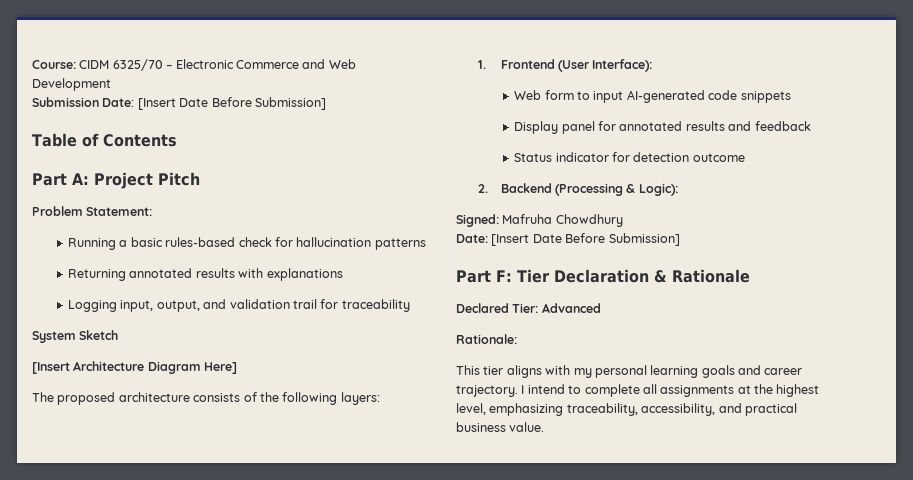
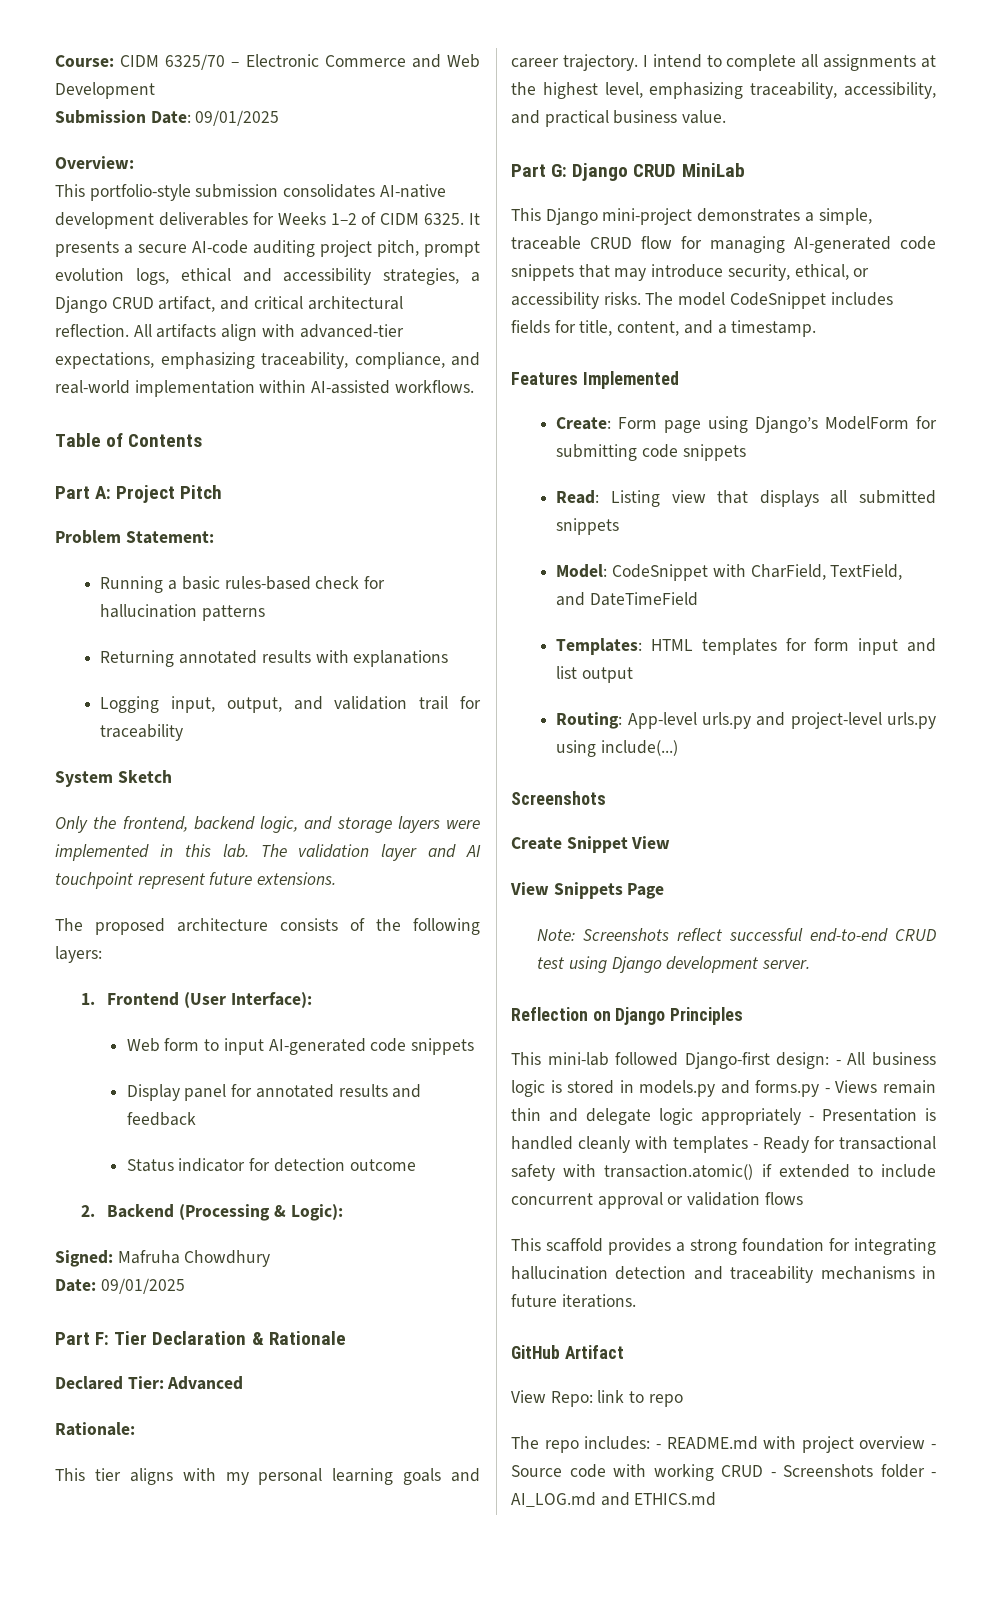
[137,97,326,110] [Insert Date Before Submission] -> [195,110,280,126] [55,156,134,169] [55,184,446,201] [55,212,480,229] [55,240,480,257] [55,268,480,285] [55,296,403,313] [55,324,404,341] [55,352,480,369] [55,380,474,397] 09/01/2025 // Overview: // This portfolio-style submission consolidates AI-native development deliverables for Weeks 1–2 of CIDM 6325. It presents a secure AI-code auditing project pitch, prompt evolution logs, ethical and accessibility strategies, a Django CRUD artifact, and critical architectural reflection. All artifacts align with advanced-tier expectations, emphasizing traceability, compliance, and real-world implementation within AI-assisted workflows.
[32,361,238,374] [Insert Architecture Diagram Here] -> [55,816,480,833] [55,844,481,861] [55,872,337,889] Only the frontend, backend logic, and storage layers were implemented in this lab. The validation layer and AI touchpoint represent future extensions.
[491,233,680,246] [Insert Date Before Submission] -> [100,1278,185,1294] 09/01/2025
(545, 427) none -> [511,163,745,181] [511,208,872,225] [511,236,936,253] [511,264,870,281] [511,292,893,309] [511,320,817,337] [511,371,679,389] [556,416,937,433] [556,444,746,461] [556,490,936,507] [556,518,620,535] [556,564,903,581] [556,592,699,606] [556,638,936,655] [556,666,634,683] [556,712,936,729] [556,740,679,757] [511,791,606,805] [511,836,671,853] [510,882,665,899] [537,928,936,942] [537,956,811,973] [511,1007,744,1025] [511,1052,936,1069] [511,1080,936,1097] [511,1108,936,1125] [511,1136,936,1153] [511,1164,936,1181] [511,1192,803,1209] [511,1238,936,1255] [511,1266,936,1283] [511,1294,636,1308] [511,1345,624,1359] [511,1390,683,1407] [511,1436,936,1453] [511,1464,936,1481] [511,1492,717,1507] // Part G: Django CRUD MiniLab // This Django mini-project demonstrates a simple, traceable CRUD flow for managing AI-generated code snippets that may introduce security, ethical, or accessibility risks. The model CodeSnippet includes fields for title, content, and a timestamp. // Features Implemented // Create: Form page using Django’s ModelForm for submitting code snippets // Read: Listing view that displays all submitted snippets // Model: CodeSnippet with CharField, TextField, and DateTimeField // Templates: HTML templates for form input and list output // Routing: App-level urls.py and project-level urls.py using include(...) // Screenshots // Create Snippet View // View Snippets Page // Note: Screenshots reflect successful end-to-end CRUD test using Django development server. // Reflection on Django Principles // This mini-lab followed Django-first design: - All business logic is stored in models.py and forms.py - Views remain thin and delegate logic appropriately - Presentation is handled cleanly with templates - Ready for transactional safety with transaction.atomic() if extended to include concurrent approval or validation flows // This scaffold provides a strong foundation for integrating hallucination detection and traceability mechanisms in future iterations. // GitHub Artifact // View Repo: link to repo // The repo includes: - README.md with project overview - Source code with working CRUD - Screenshots folder - AI_LOG.md and ETHICS.md

